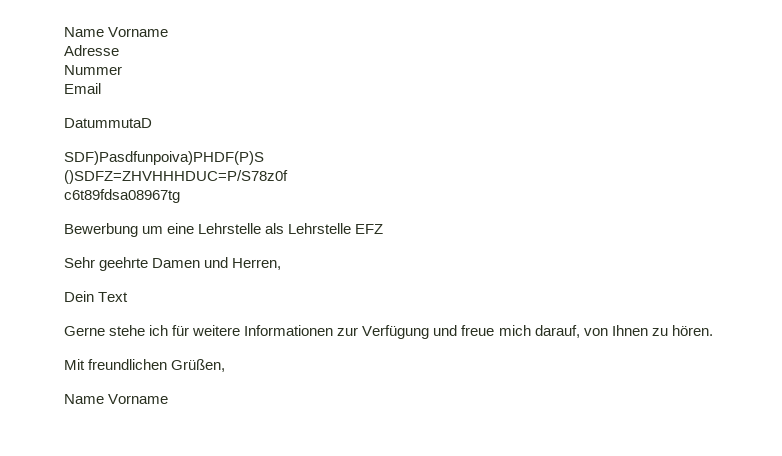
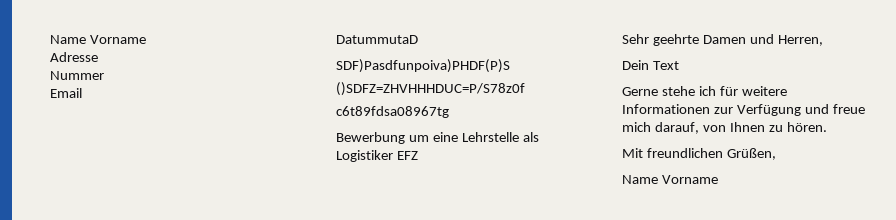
[288,223,352,234] Lehrstelle -> [336,150,393,162] Logistiker

